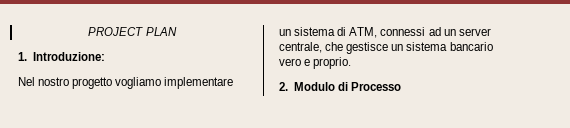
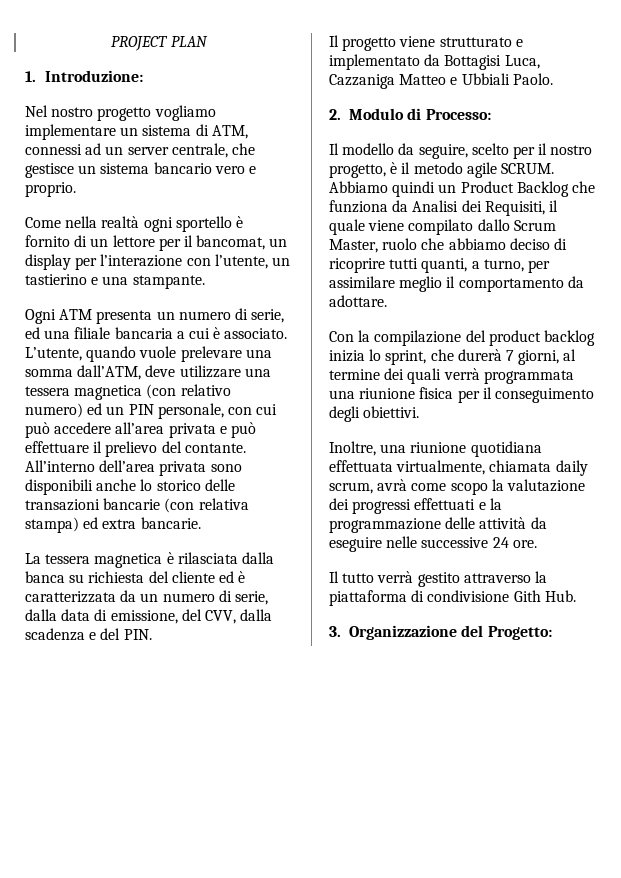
[279,82,401,91] 2. Modulo di Processo -> [25,216,243,232] [25,235,288,251] [25,254,290,270] [25,274,205,289] [25,308,285,324] [25,327,288,339] [25,346,272,362] [25,365,271,380] [25,384,231,400] [25,403,278,419] [25,422,256,438] [25,441,246,457] [25,460,242,476] [25,479,235,495] [25,498,249,513] [25,517,201,533] [25,552,274,568] [25,571,246,583] [25,590,268,605] [25,609,273,624] [25,628,152,641] [329,35,523,51] [329,54,540,70] [329,73,553,89] [329,108,491,120] [329,143,593,159] [329,162,554,178] [329,181,595,197] [329,200,558,216] [329,219,556,235] [329,238,567,253] [329,258,550,273] [329,276,584,292] [329,295,387,307] [329,330,595,346] [329,349,577,365] [329,368,574,384] [329,387,594,403] [329,406,420,422] [329,441,542,457] [329,460,588,476] [329,479,585,495] [329,498,502,514] [329,517,547,533] [329,536,537,552] [329,571,547,587] [329,590,576,606] [329,625,552,640] Come nella realtà ogni sportello è fornito di un lettore per il bancomat, un display per l’interazione con l’utente, un tastierino e una stampante. // Ogni ATM presenta un numero di serie, ed una filiale bancaria a cui è associato. L’utente, quando vuole prelevare una somma dall’ATM, deve utilizzare una tessera magnetica (con relativo numero) ed un PIN personale, con cui può accedere all’area privata e può effettuare il prelievo del contante. All’interno dell’area privata sono disponibili anche lo storico delle transazioni bancarie (con relativa stampa) ed extra bancarie. // La tessera magnetica è rilasciata dalla banca su richiesta del cliente ed è caratterizzata da un numero di serie, dalla data di emissione, del CVV, dalla scadenza e del PIN. // Il progetto viene strutturato e implementato da Bottagisi Luca, Cazzaniga Matteo e Ubbiali Paolo. // 2. Modulo di Processo: // Il modello da seguire, scelto per il nostro progetto, è il metodo agile SCRUM. Abbiamo quindi un Product Backlog che funziona da Analisi dei Requisiti, il quale viene compilato dallo Scrum Master, ruolo che abbiamo deciso di ricoprire tutti quanti, a turno, per assimilare meglio il comportamento da adottare. // Con la compilazione del product backlog inizia lo sprint, che durerà 7 giorni, al termine dei quali verrà programmata una riunione fisica per il conseguimento degli obiettivi. // Inoltre, una riunione quotidiana effettuata virtualmente, chiamata daily scrum, avrà come scopo la valutazione dei progressi effettuati e la programmazione delle attività da eseguire nelle successive 24 ore. // Il tutto verrà gestito attraverso la piattaforma di condivisione Gith Hub. // 3. Organizzazione del Progetto:

